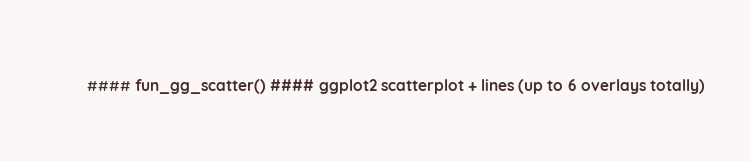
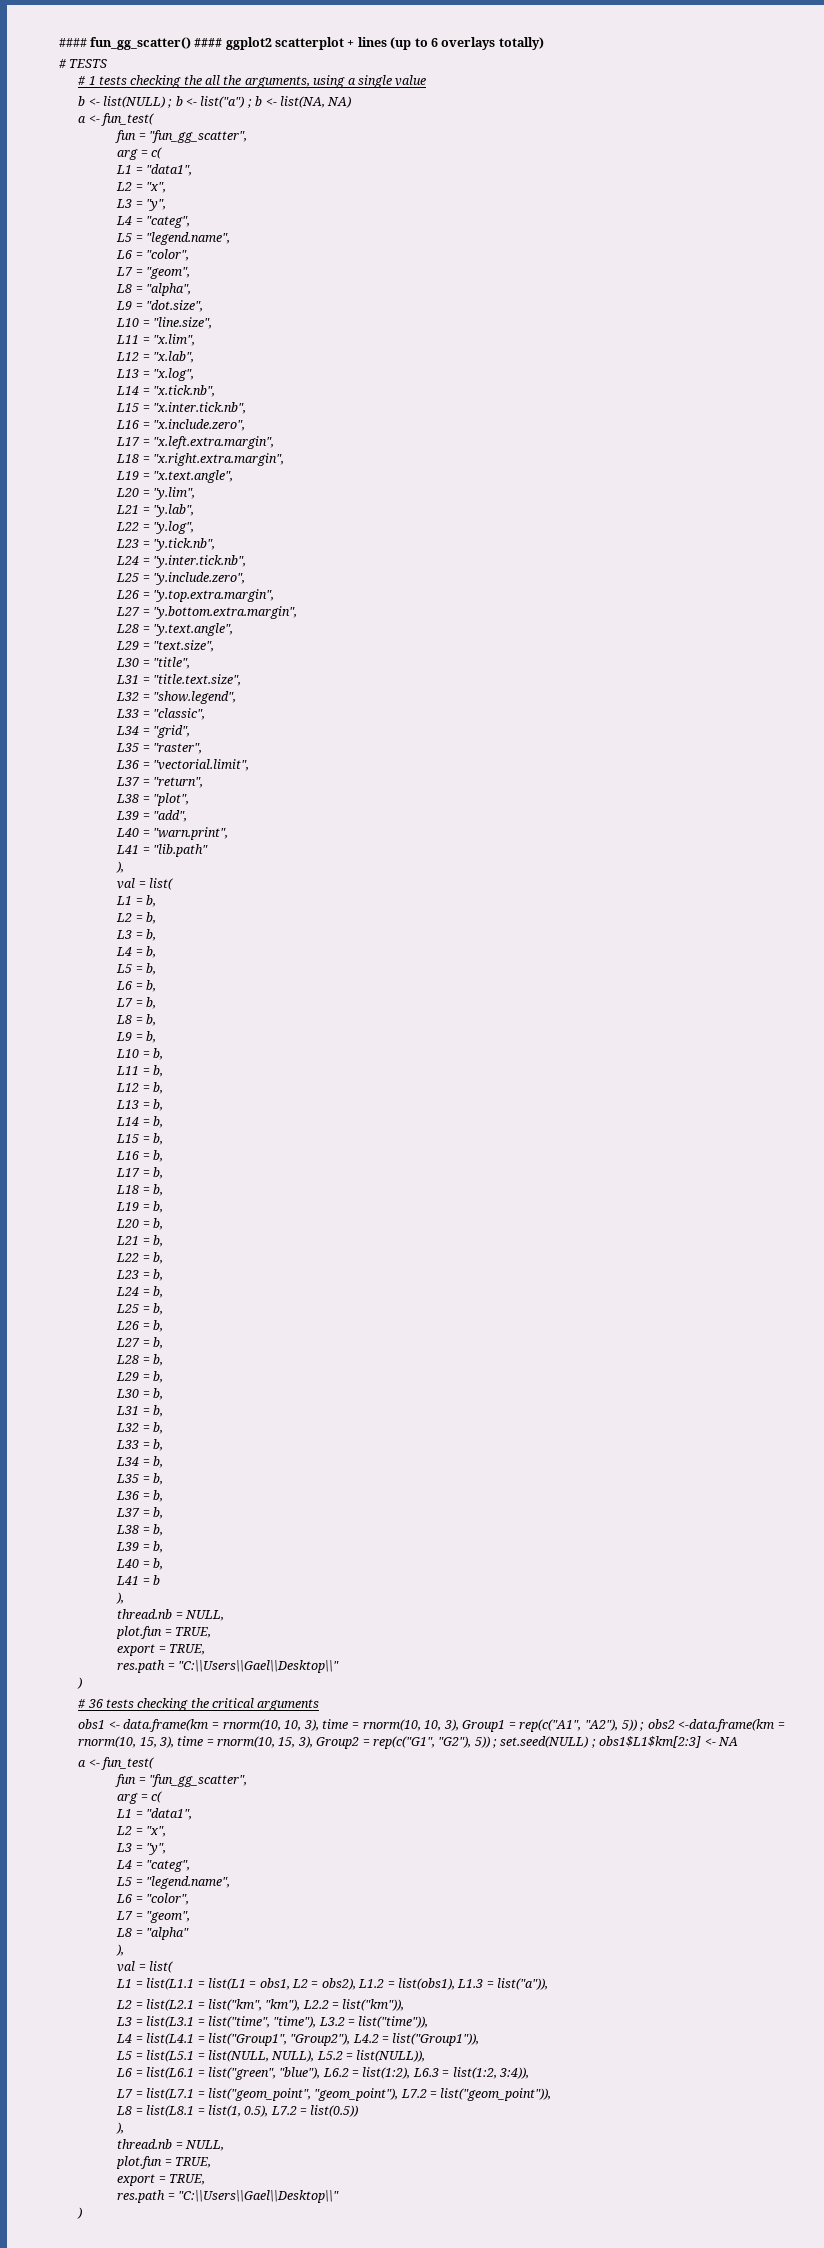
(705, 86) none -> [58,59,107,68] [78,75,427,88] [78,96,352,108] [78,113,155,126] [115,130,248,143] [117,147,164,160] [116,164,193,176] [116,182,167,193] [116,199,167,211] [116,216,191,228] [116,232,231,245] [116,249,190,261] [116,267,191,279] [116,283,192,296] [116,300,204,312] [116,317,213,329] [116,334,196,346] [116,351,195,363] [116,368,195,381] [116,385,216,397] [116,402,247,414] [116,419,246,431] [116,436,275,449] [116,453,285,466] [116,470,234,483] [116,487,196,500] [116,504,195,517] [116,521,195,534] [116,538,216,551] [116,555,247,568] [116,572,246,585] [116,589,275,602] [116,606,298,619] [116,623,234,636] [116,640,215,652] [116,657,191,669] [116,674,242,686] [116,691,237,704] [116,708,206,720] [116,725,191,738] [116,743,203,754] [116,759,250,771] [116,777,204,788] [116,793,190,806] [116,810,188,822] [116,827,229,840] [116,844,209,857] [116,861,125,873] [117,878,175,890] [116,895,157,907] [116,912,157,924] [116,929,157,941] [116,946,157,958] [116,963,157,975] [116,980,157,992] [116,997,157,1009] [116,1014,157,1026] [116,1031,157,1043] [116,1048,164,1060] [116,1065,164,1077] [116,1082,164,1094] [116,1099,164,1111] [116,1116,164,1128] [116,1133,164,1145] [116,1150,164,1162] [116,1167,164,1179] [116,1184,164,1196] [116,1201,164,1213] [116,1218,164,1230] [116,1235,164,1247] [116,1252,164,1264] [116,1269,164,1281] [116,1286,164,1298] [116,1303,164,1315] [116,1320,164,1332] [116,1337,164,1349] [116,1354,164,1366] [116,1371,164,1383] [116,1388,164,1400] [116,1405,164,1417] [116,1422,164,1434] [116,1439,164,1451] [116,1456,164,1468] [116,1473,164,1485] [116,1490,164,1502] [116,1507,164,1519] [116,1524,164,1536] [116,1541,164,1553] [116,1558,164,1570] [116,1575,161,1585] [116,1592,125,1604] [117,1609,225,1621] [116,1626,212,1639] [117,1644,206,1656] [117,1660,340,1673] [77,1677,83,1689] [78,1698,320,1711] [78,1719,786,1732] [78,1736,738,1749] [78,1757,155,1770] [115,1774,248,1787] [117,1791,164,1804] [116,1808,193,1820] [116,1826,167,1837] [116,1843,167,1855] [116,1860,191,1872] [116,1876,231,1889] [116,1893,190,1905] [116,1911,191,1923] [116,1927,190,1940] [116,1944,125,1956] [117,1961,175,1973] [116,1978,549,1990] [116,1999,405,2011] [116,2016,429,2028] [116,2033,480,2046] [116,2050,426,2062] [116,2067,529,2080] [116,2088,552,2101] [116,2105,359,2117] [116,2122,125,2134] [117,2139,225,2151] [116,2156,212,2169] [117,2174,206,2186] [117,2190,340,2203] [77,2207,83,2219] // # TESTS // # 1 tests checking the all the arguments, using a single value // b <- list(NULL) ; b <- list("a") ; b <- list(NA, NA) // a <- fun_test( // fun = "fun_gg_scatter", // arg = c( // L1 = "data1", // L2 = "x", // L3 = "y", // L4 = "categ", // L5 = "legend.name", // L6 = "color", // L7 = "geom", // L8 = "alpha", // L9 = "dot.size", // L10 = "line.size", // L11 = "x.lim", // L12 = "x.lab", // L13 = "x.log", // L14 = "x.tick.nb", // L15 = "x.inter.tick.nb", // L16 = "x.include.zero", // L17 = "x.left.extra.margin", // L18 = "x.right.extra.margin", // L19 = "x.text.angle", // L20 = "y.lim", // L21 = "y.lab", // L22 = "y.log", // L23 = "y.tick.nb", // L24 = "y.inter.tick.nb", // L25 = "y.include.zero", // L26 = "y.top.extra.margin", // L27 = "y.bottom.extra.margin", // L28 = "y.text.angle", // L29 = "text.size", // L30 = "title", // L31 = "title.text.size", // L32 = "show.legend", // L33 = "classic", // L34 = "grid", // L35 = "raster", // L36 = "vectorial.limit", // L37 = "return", // L38 = "plot", // L39 = "add", // L40 = "warn.print", // L41 = "lib.path" // ), // val = list( // L1 = b, // L2 = b, // L3 = b, // L4 = b, // L5 = b, // L6 = b, // L7 = b, // L8 = b, // L9 = b, // L10 = b, // L11 = b, // L12 = b, // L13 = b, // L14 = b, // L15 = b, // L16 = b, // L17 = b, // L18 = b, // L19 = b, // L20 = b, // L21 = b, // L22 = b, // L23 = b, // L24 = b, // L25 = b, // L26 = b, // L27 = b, // L28 = b, // L29 = b, // L30 = b, // L31 = b, // L32 = b, // L33 = b, // L34 = b, // L35 = b, // L36 = b, // L37 = b, // L38 = b, // L39 = b, // L40 = b, // L41 = b // ), // thread.nb = NULL, // plot.fun = TRUE, // export = TRUE, // res.path = "C:\\Users\\Gael\\Desktop\\" // ) // # 36 tests checking the critical arguments // obs1 <- data.frame(km = rnorm(10, 10, 3), time = rnorm(10, 10, 3), Group1 = rep(c("A1", "A2"), 5)) ; obs2 <-data.frame(km = rnorm(10, 15, 3), time = rnorm(10, 15, 3), Group2 = rep(c("G1", "G2"), 5)) ; set.seed(NULL) ; obs1$L1$km[2:3] <- NA // a <- fun_test( // fun = "fun_gg_scatter", // arg = c( // L1 = "data1", // L2 = "x", // L3 = "y", // L4 = "categ", // L5 = "legend.name", // L6 = "color", // L7 = "geom", // L8 = "alpha" // ), // val = list( // L1 = list(L1.1 = list(L1 = obs1, L2 = obs2), L1.2 = list(obs1), L1.3 = list("a")), // L2 = list(L2.1 = list("km", "km"), L2.2 = list("km")), // L3 = list(L3.1 = list("time", "time"), L3.2 = list("time")), // L4 = list(L4.1 = list("Group1", "Group2"), L4.2 = list("Group1")), // L5 = list(L5.1 = list(NULL, NULL), L5.2 = list(NULL)), // L6 = list(L6.1 = list("green", "blue"), L6.2 = list(1:2), L6.3 = list(1:2, 3:4)), // L7 = list(L7.1 = list("geom_point", "geom_point"), L7.2 = list("geom_point")), // L8 = list(L8.1 = list(1, 0.5), L7.2 = list(0.5)) // ), // thread.nb = NULL, // plot.fun = TRUE, // export = TRUE, // res.path = "C:\\Users\\Gael\\Desktop\\" // )

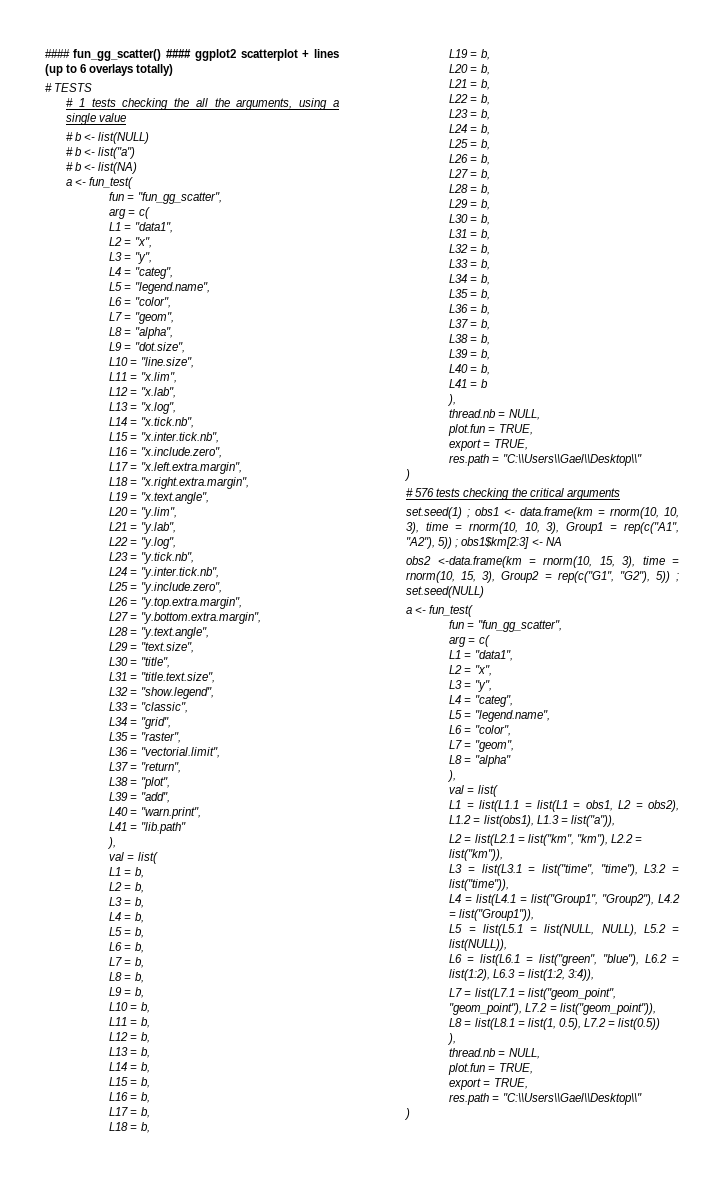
(427, 80) none -> [66,132,74,141] #
[167,99,173,108] ; -> [66,147,74,156] // #
[246,96,352,108] ; b <- list(NA, NA) -> [66,162,138,174] // # b <- list(NA)
[87,1699,103,1708] 36 -> [415,488,435,497] 576
(320, 1705) none -> [406,507,471,519] set.seed(1) ;
(645, 1726) none -> [461,537,562,549] obs1$km[2:3] <- NA //
[590,1736,738,1748] ; obs1$L1$km[2:3] <- NA -> (485, 592) none

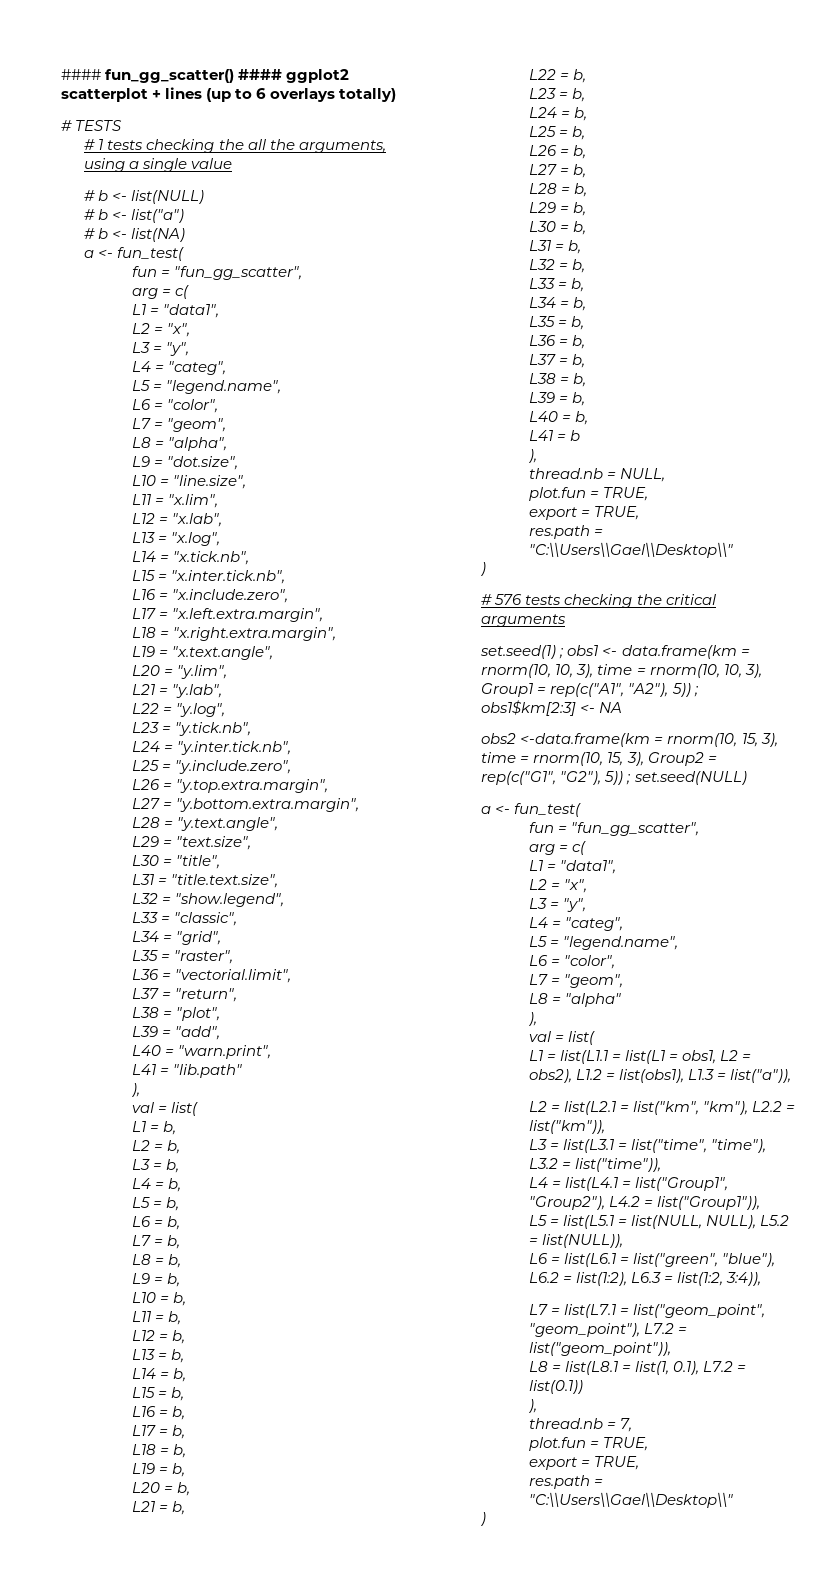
[558,1018,661,1030] [447,1033,457,1045] [449,1048,540,1059] 0.5), L7.2 = list(0.5)) // ), // thread.nb = NULL, -> [672,1361,746,1375] [528,1380,583,1394] [527,1399,537,1413] [528,1418,632,1432] 0.1), L7.2 = list(0.1)) // ), // thread.nb = 7,

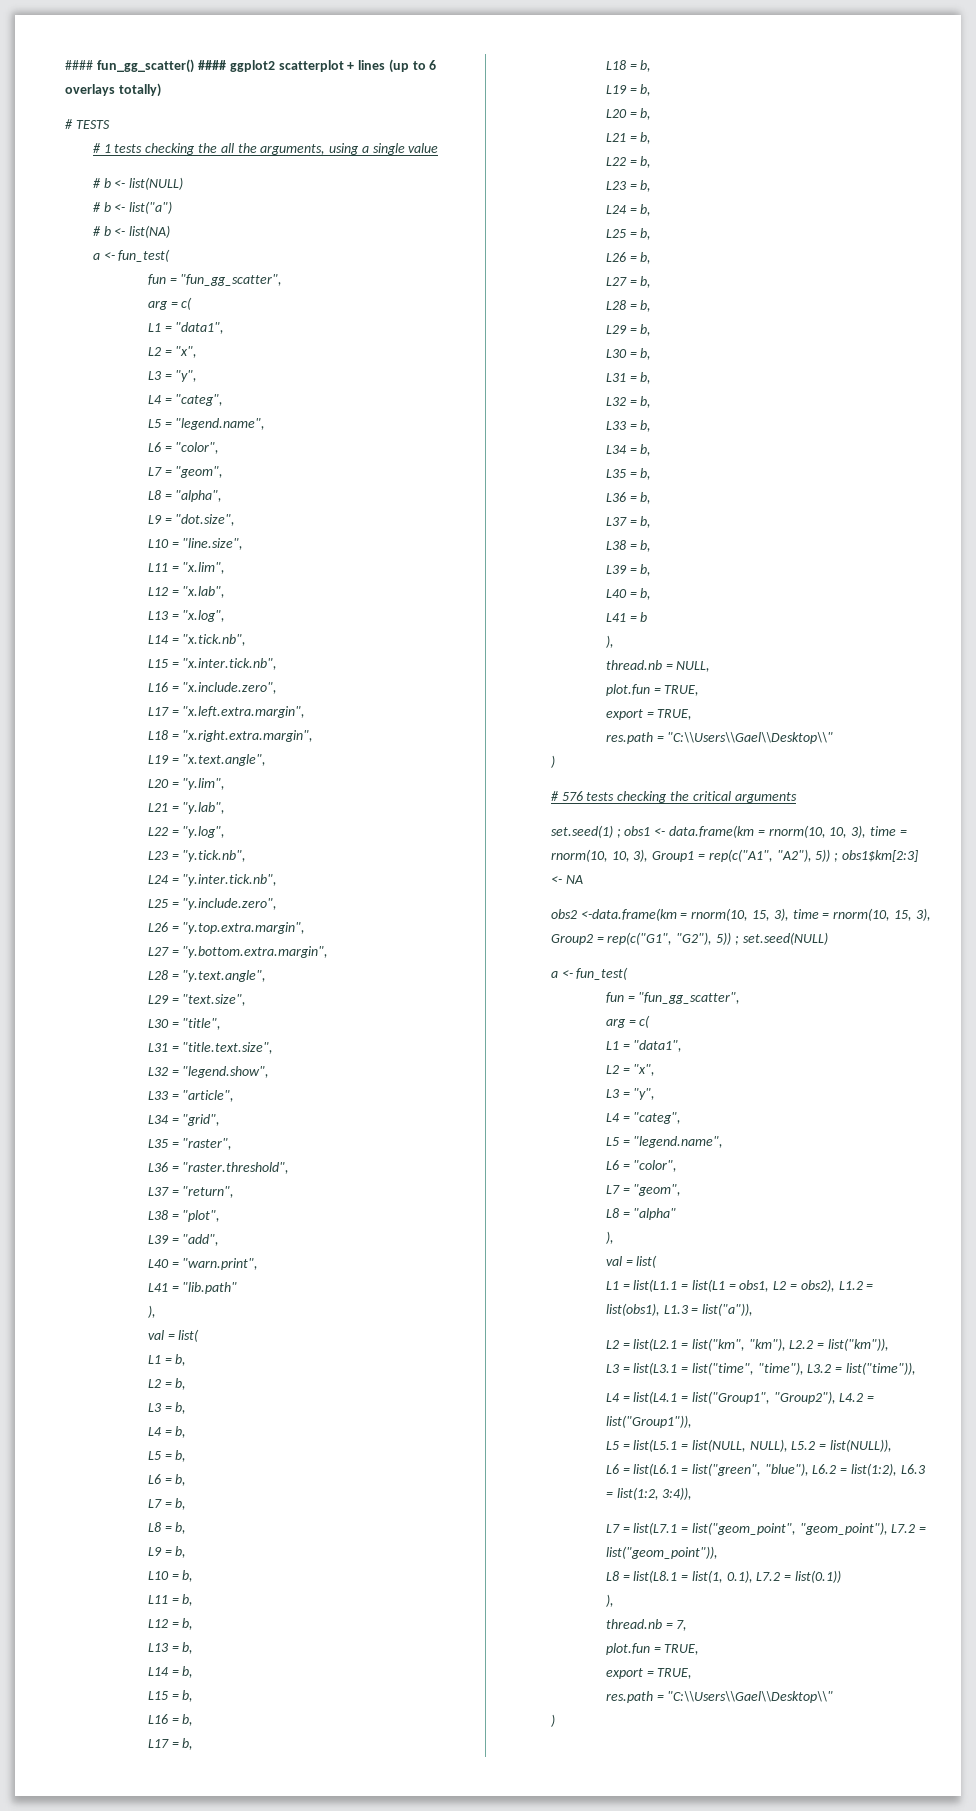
[174,893,284,907] [131,912,237,926] "show.legend", // L33 = "classic", -> [182,1066,270,1078] [147,1090,235,1102] "legend.show", // L33 = "article",
[174,969,291,983] "vectorial.limit", -> [182,1162,290,1174] "raster.threshold",

